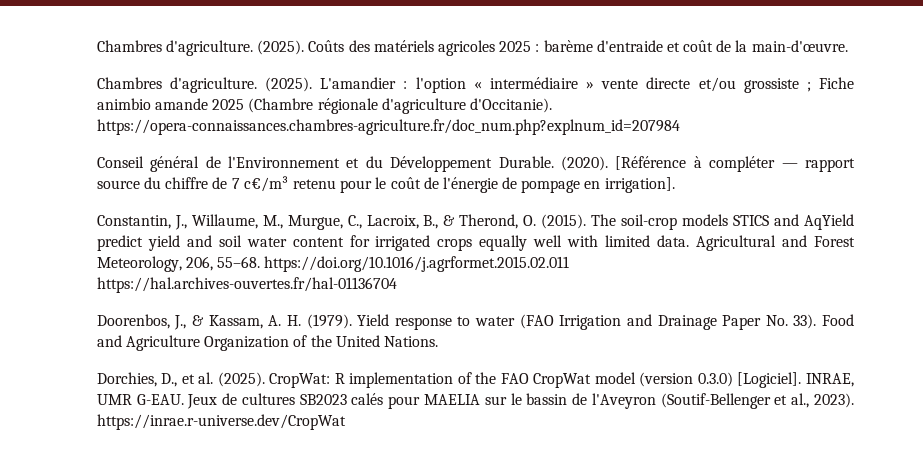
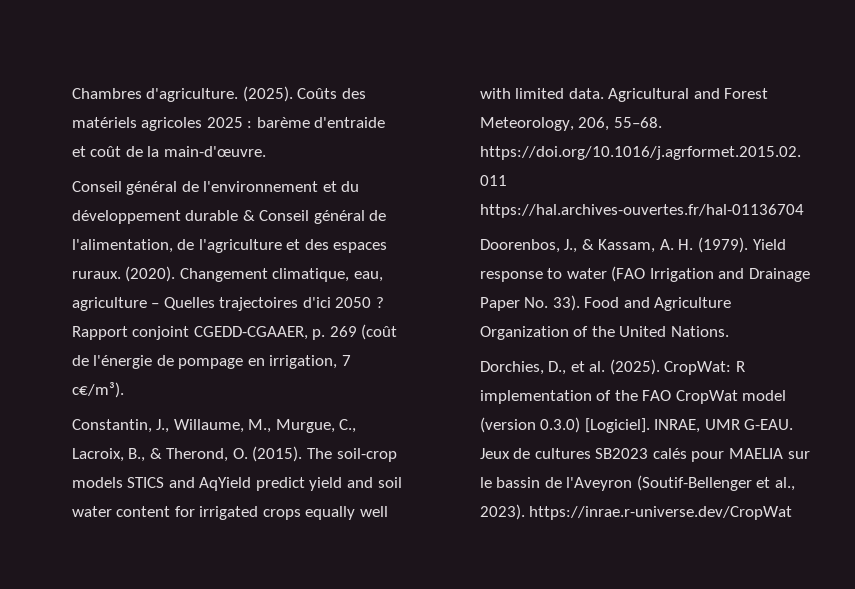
[96,77,855,93] [96,98,552,114] [96,119,680,135] [96,156,341,172] // Chambres d'agriculture. (2025). L'amandier : l'option « intermédiaire » vente directe et/ou grossiste ; Fiche animbio amande 2025 (Chambre régionale d'agriculture d'Occitanie). https://opera-connaissances.chambres-agriculture.fr/doc_num.php?explnum_id=207984 // Conseil général de l'Environnement -> [71,181,319,195] // Conseil général de l'environnement
[390,156,855,172] [96,176,421,193] Développement Durable. (2020). [Référence à compléter — rapport source du chiffre de 7 c€/m³ retenu pour le coût -> [71,210,387,224] [71,239,388,253] [71,266,383,282] [71,297,385,311] [71,324,398,340] développement durable & Conseil général de l'alimentation, de l'agriculture et des espaces ruraux. (2020). Changement climatique, eau, agriculture – Quelles trajectoires d'ici 2050 ? Rapport conjoint CGEDD-CGAAER, p. 269 (coût
[604,177,675,193] irrigation]. -> [269,355,352,369] [71,382,124,398] irrigation, 7 c€/m³).

